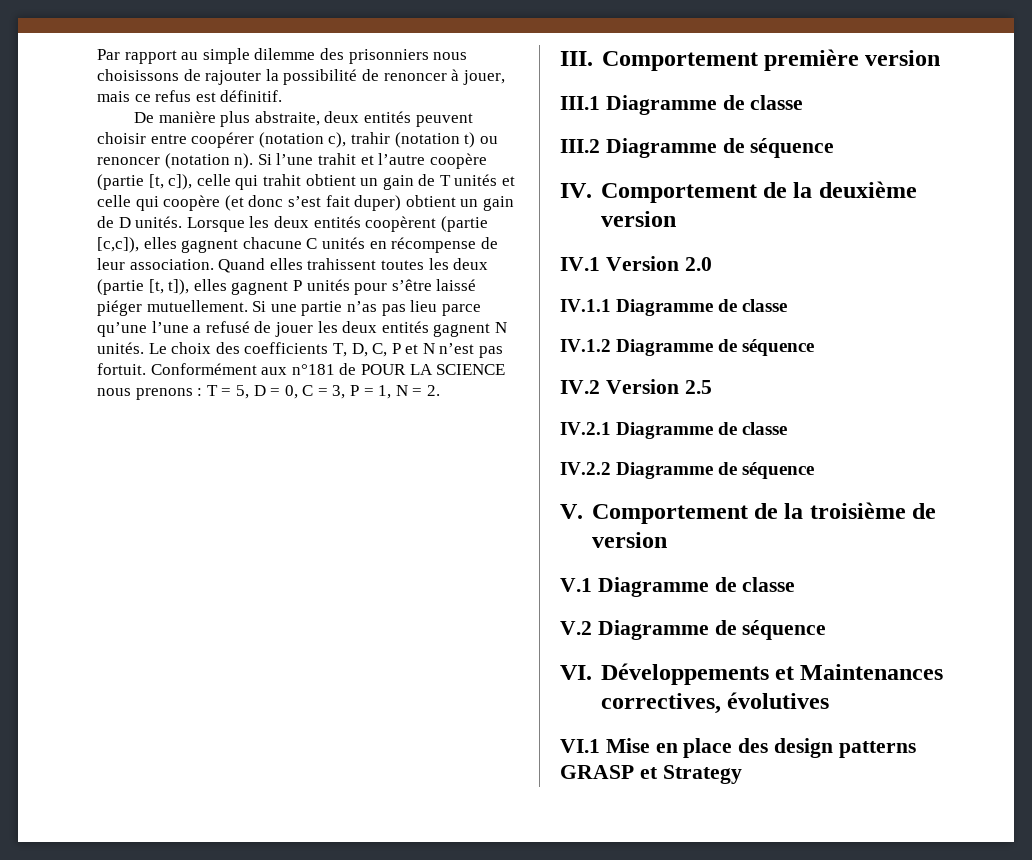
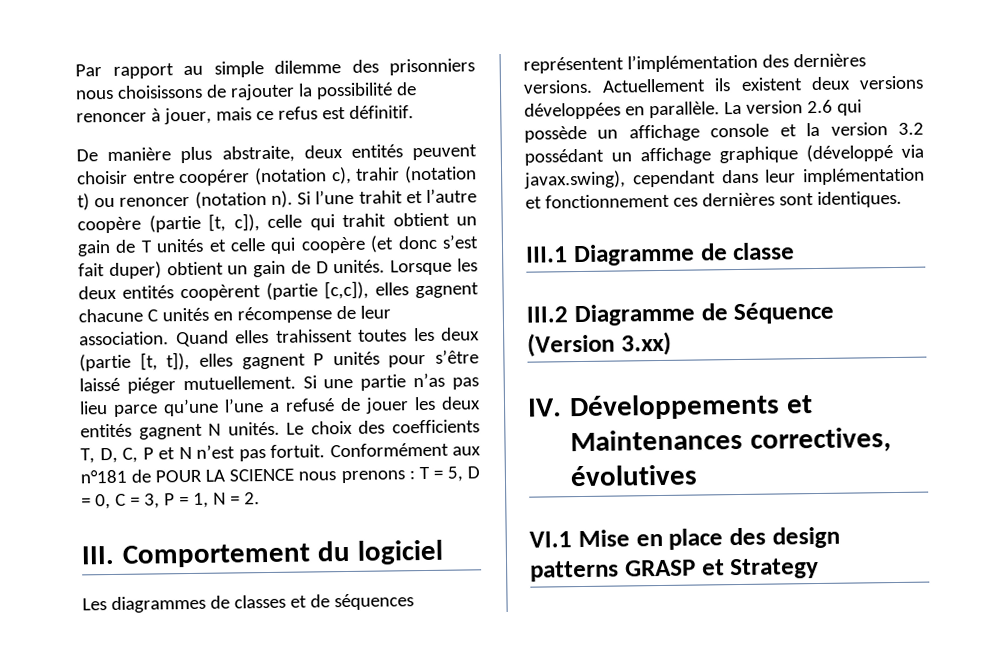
[763,49,941,71] première version -> [317,539,444,565] [82,593,414,614] [523,53,866,74] [523,75,924,94] [524,99,862,120] [524,122,924,143] [524,144,924,166] [524,167,925,189] [525,190,902,209] du logiciel // Les diagrammes de classes et de séquences représentent l’implémentation des dernières versions. Actuellement ils existent deux versions développées en parallèle. La version 2.6 qui possède un affichage console et la version 3.2 possédant un affichage graphique (développé via javax.swing), cependant dans leur implémentation et fonctionnement ces dernières sont identiques.
[750,138,835,158] [560,181,917,203] [600,211,676,227] [560,256,712,271] [560,299,788,316] [560,339,815,356] [560,379,712,394] [560,422,788,439] [560,462,815,479] [560,502,937,524] [591,532,667,548] [560,577,796,597] [560,620,827,640] [560,665,592,680] séquence // IV. Comportement de la deuxième version // IV.1 Version 2.0 // IV.1.1 Diagramme de classe // IV.1.2 Diagramme de séquence // IV.2 Version 2.5 // IV.2.1 Diagramme de classe // IV.2.2 Diagramme de séquence // V. Comportement de la troisième de version // V.1 Diagramme de classe // V.2 Diagramme de séquence // VI. -> [733,301,835,325] [527,331,672,357] [527,398,562,417] Séquence (Version 3.xx) // IV.

